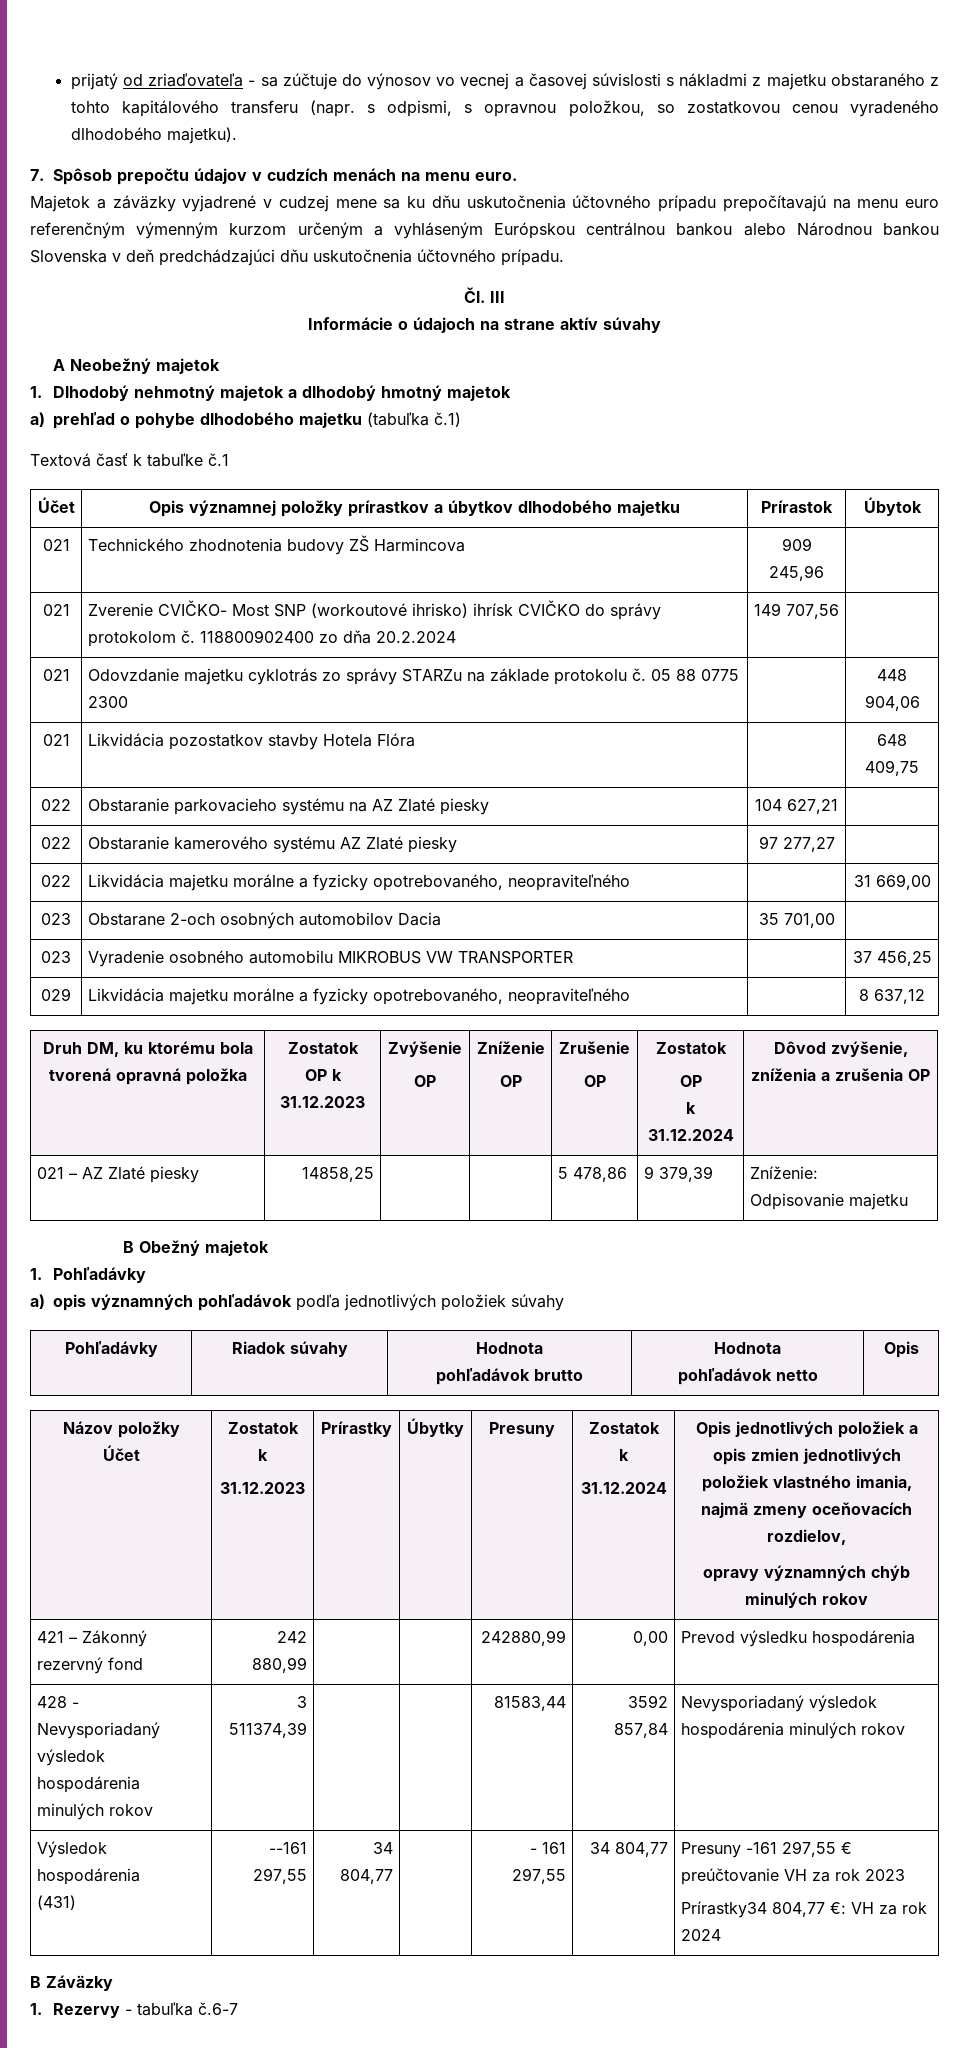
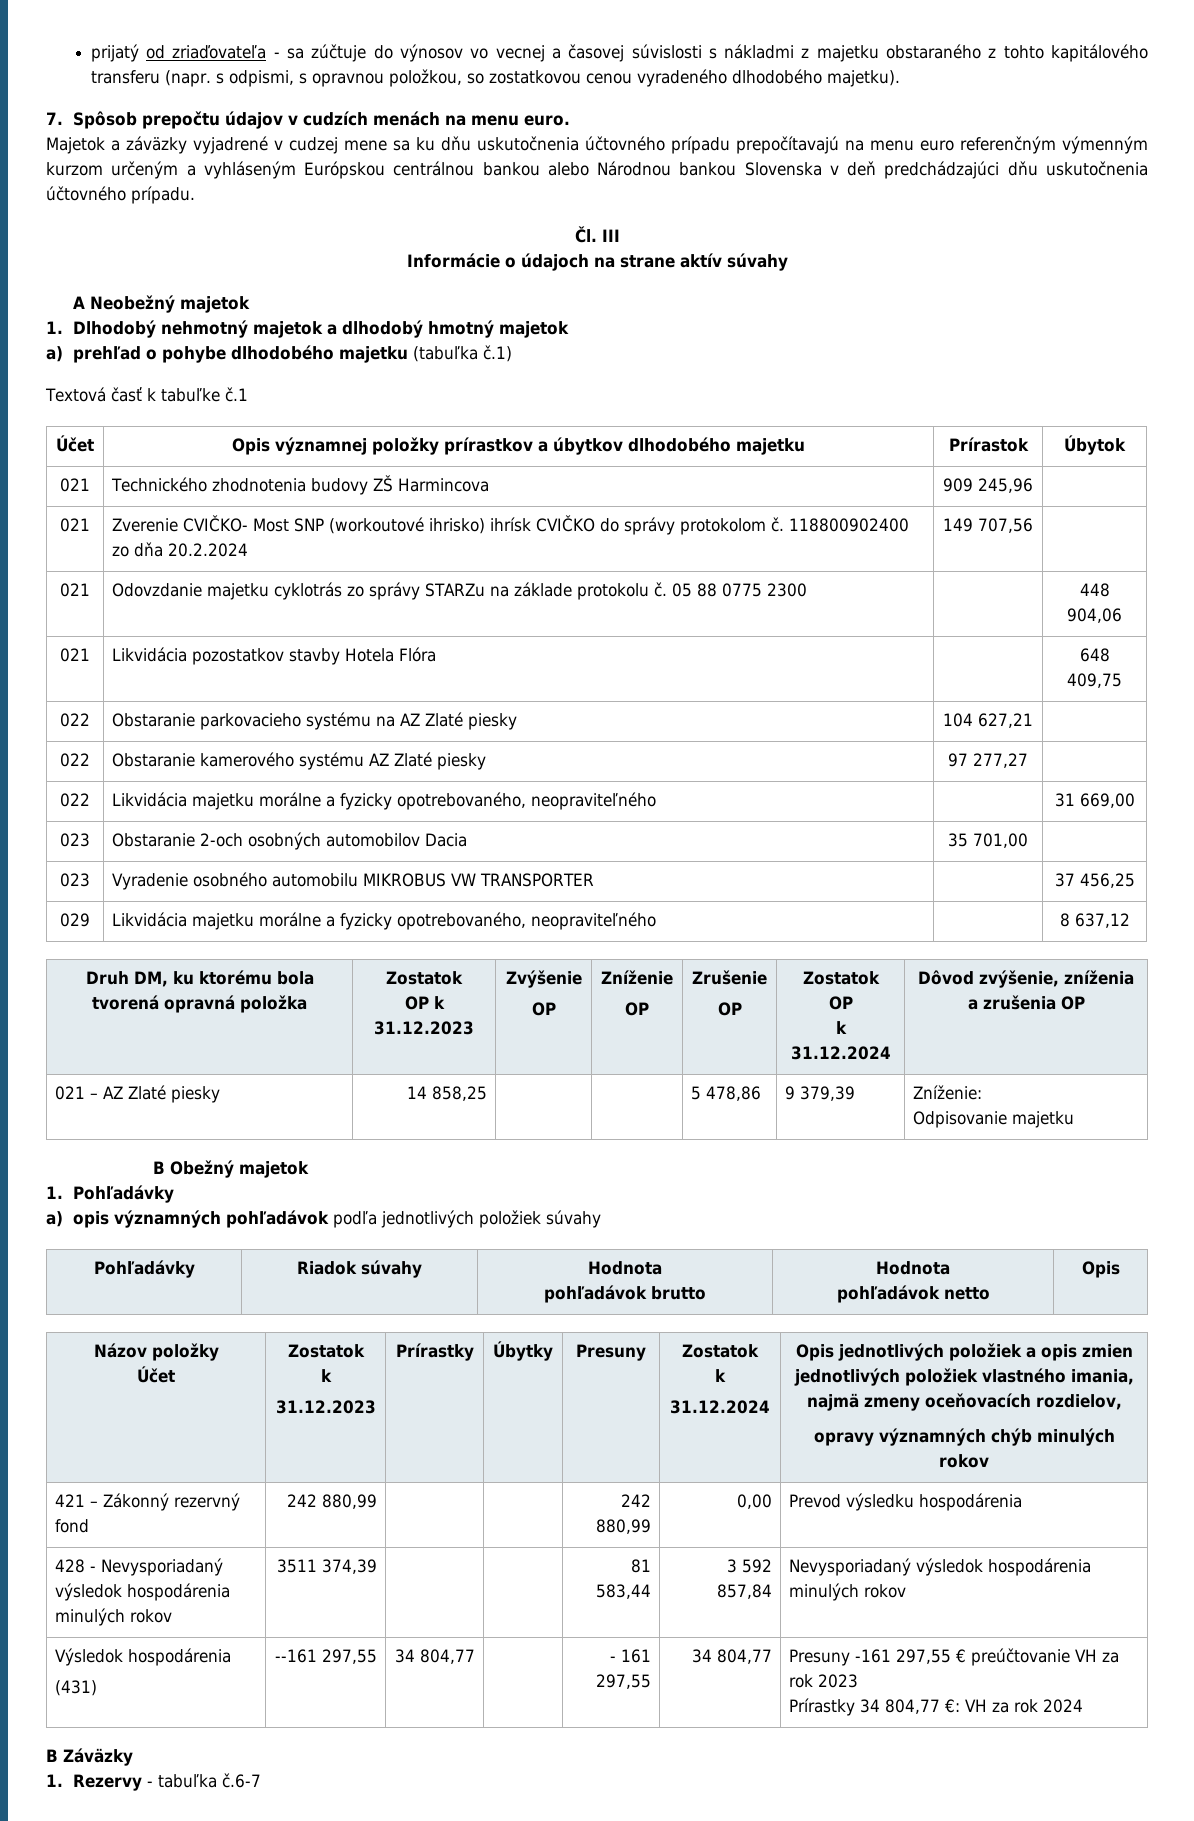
[87,913,165,926] Obstarane -> [112,833,196,847] Obstaranie
[302,1167,375,1182] 14858,25 -> [406,1086,487,1101] 14 858,25
[481,1630,567,1646] 242880,99 -> [620,1494,651,1507] [595,1519,651,1534] 242 880,99
[297,1696,308,1708] [229,1722,308,1738] [494,1696,567,1711] [628,1695,669,1708] 3 511374,39 | | | 81583,44 | 3592 -> [276,1559,377,1574] [630,1559,651,1573] [595,1584,651,1599] [726,1559,772,1573] 3511 374,39 | | | 81 583,44 | 3 592
[680,1901,767,1918] Prírastky34 -> [789,1698,881,1716] Prírastky 34

